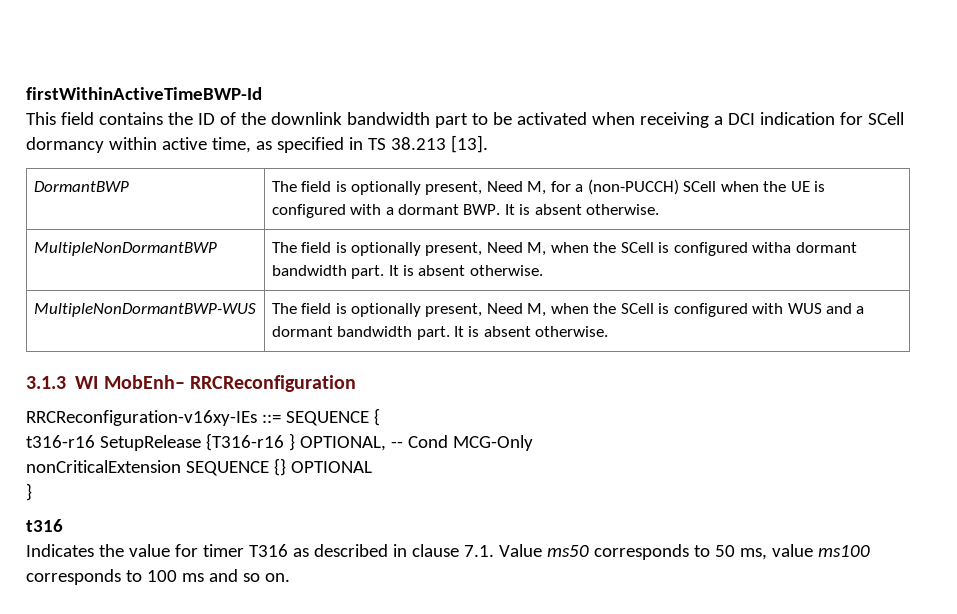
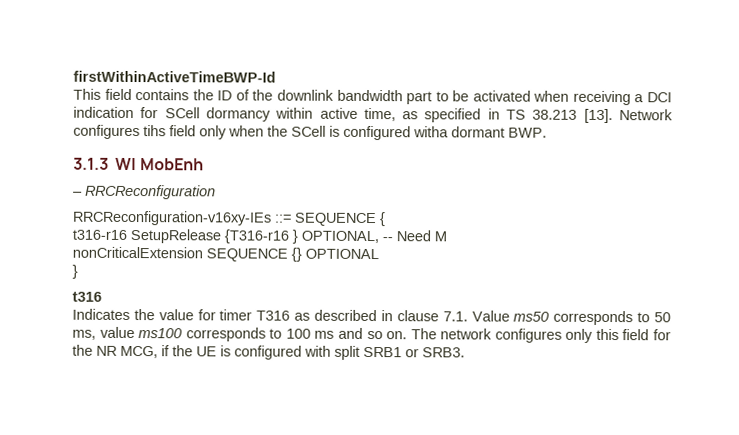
[33,181,129,192] [271,179,825,195] [271,204,660,218] [33,242,217,256] [271,242,547,256] // DormantBWP | The field is optionally present, Need M, for a (non-PUCCH) SCell when the UE is configured with a dormant BWP. It is absent otherwise. // MultipleNonDormantBWP | The field is optionally present, Need M, -> [619,109,674,121] [73,124,227,140] Network configures tihs field only
[271,265,543,279] [33,303,256,317] [271,303,865,317] [271,326,609,340] bandwidth part. It is absent otherwise. // MultipleNonDormantBWP-WUS | The field is optionally present, Need M, when the SCell is configured with WUS and a dormant bandwidth part. It is absent otherwise. -> [508,127,547,138] BWP.
[103,375,185,389] MobEnh– -> [139,158,204,171] [73,191,83,196] MobEnh // –
[407,435,533,451] Cond MCG-Only -> [396,230,447,242] Need M
(290, 577) none -> [410,328,671,343] [72,344,465,360] The network configures only this field for the NR MCG, if the UE is configured with split SRB1 or SRB3.

